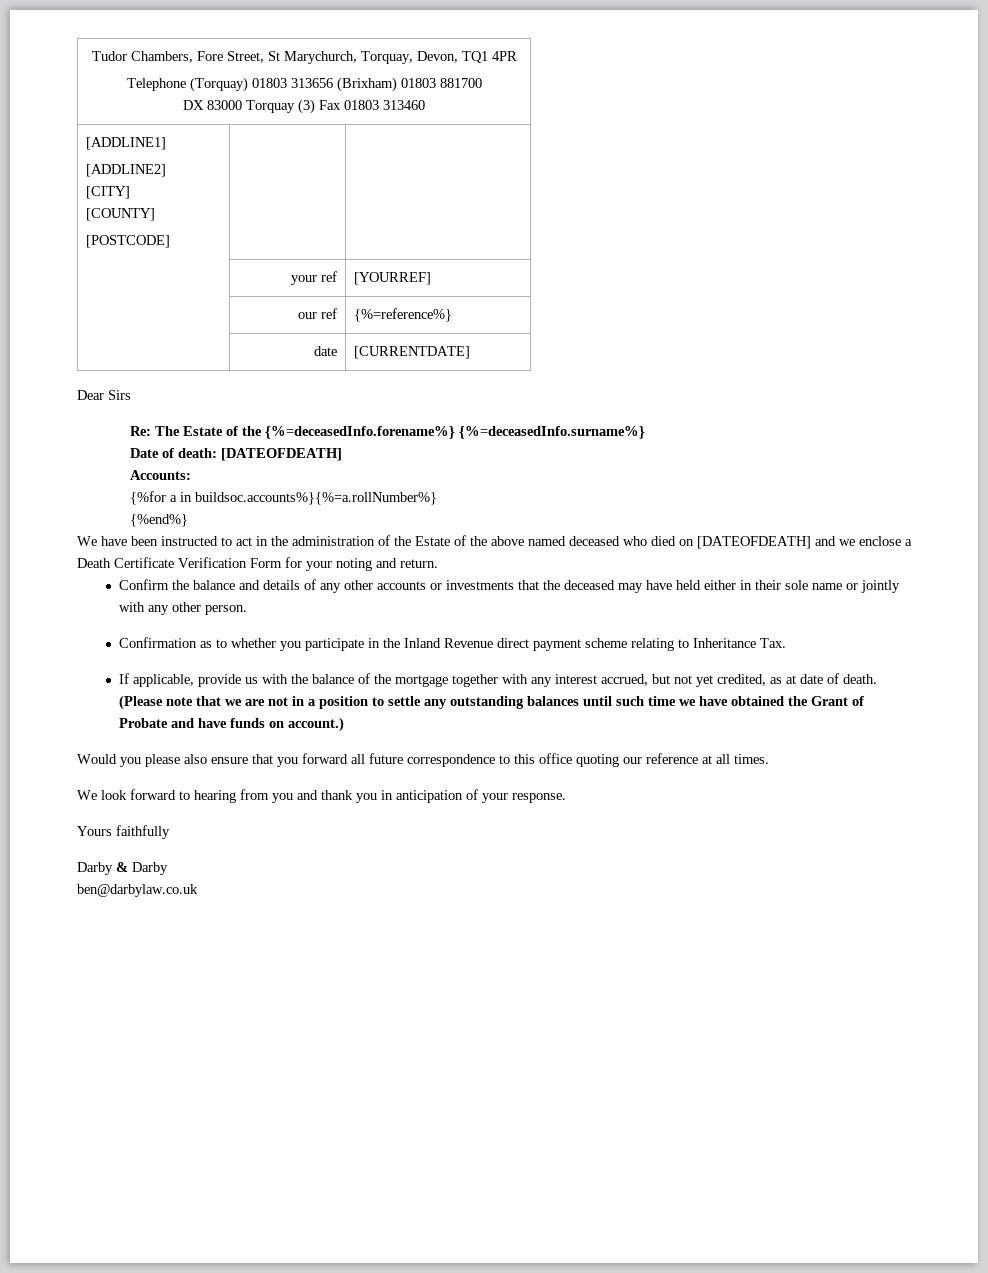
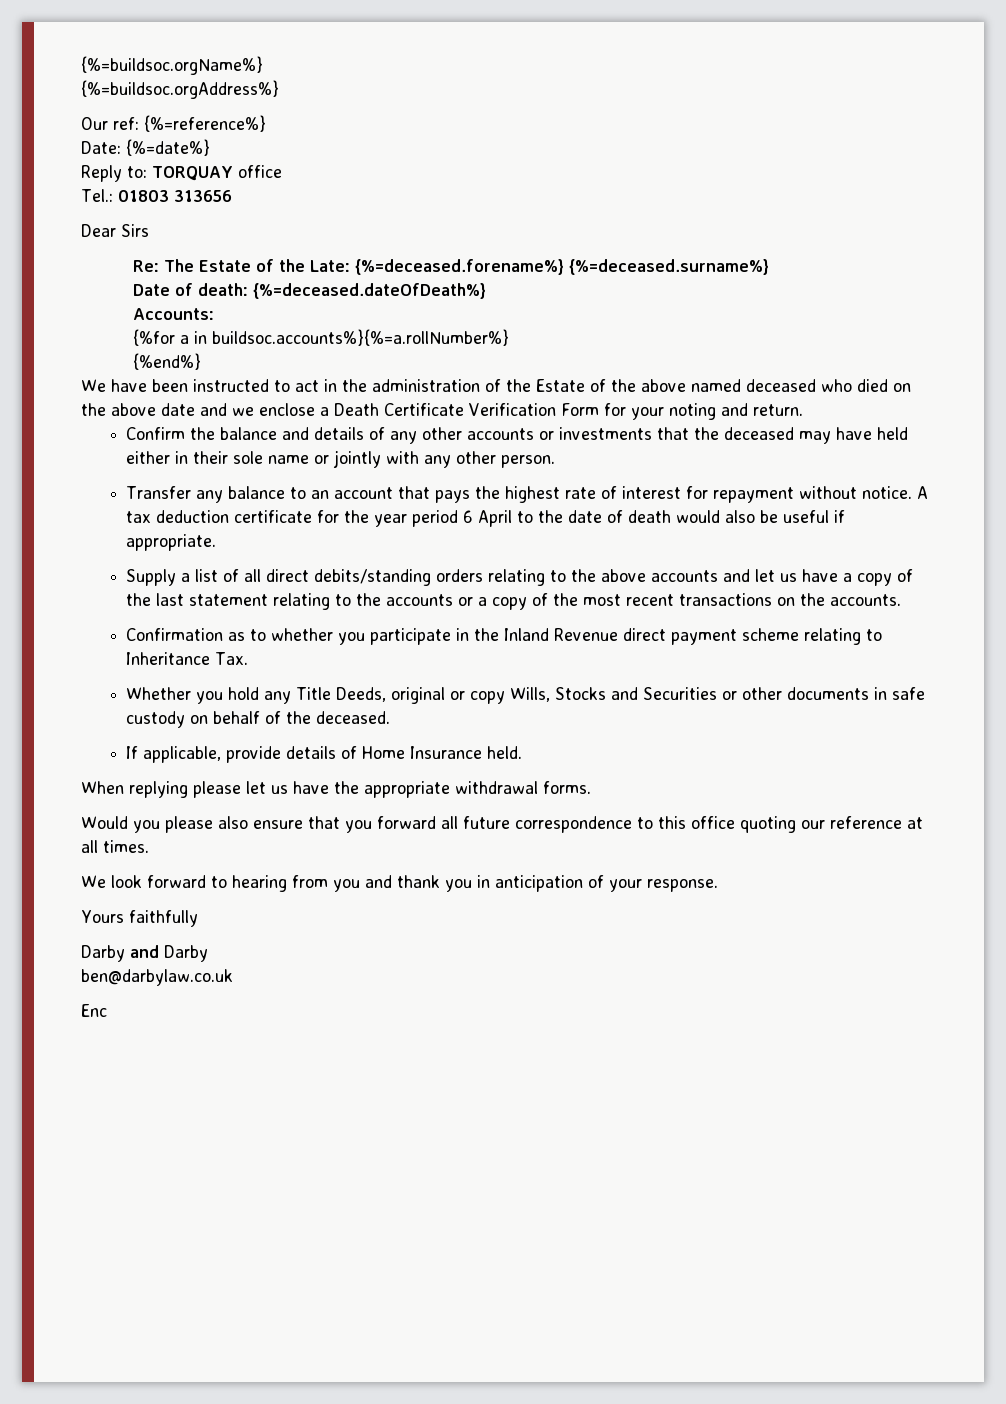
[91,51,517,64] [126,77,482,92] [183,99,426,114] [86,137,167,150] [86,164,167,177] [86,186,131,199] [86,208,156,221] [86,235,171,248] [290,271,337,285] [354,272,432,285] [297,308,337,319] [354,308,453,322] [313,346,337,356] [354,346,471,359] Tudor Chambers, Fore Street, St Marychurch, Torquay, Devon, TQ1 4PR // Telephone (Torquay) 01803 313656 (Brixham) 01803 881700 // DX 83000 Torquay (3) Fax 01803 313460 // [ADDLINE1] // [ADDLINE2] // [CITY] // [COUNTY] // [POSTCODE] | | // | your ref | [YOURREF] // | our ref | {%=reference%} // | date | [CURRENTDATE] -> [81,56,263,75] [81,80,279,99] [81,115,266,132] [81,139,210,156] [81,165,282,182] [81,189,232,202] {%=buildsoc.orgName%} // {%=buildsoc.orgAddress%} // Our ref: {%=reference%} // Date: {%=date%} // Reply to: TORQUAY office // Tel.: 01803 313656
[264,426,645,439] {%=deceasedInfo.forename%} {%=deceasedInfo.surname%} -> [310,259,770,275] Late: {%=deceased.forename%} {%=deceased.surname%}
[220,448,342,461] [DATEOFDEATH] -> [253,283,487,299] {%=deceased.dateOfDeath%}
[697,536,811,549] [DATEOFDEATH] -> [81,403,195,416] the above date
(248, 610) none -> [126,486,929,503] [126,510,846,527] [126,534,217,551] [126,569,914,586] [126,593,902,610] // Transfer any balance to an account that pays the highest rate of interest for repayment without notice. A tax deduction certificate for the year period 6 April to the date of death would also be useful if appropriate. // Supply a list of all direct debits/standing orders relating to the above accounts and let us have a copy of the last statement relating to the accounts or a copy of the most recent transactions on the accounts.
[119,673,878,687] [119,695,865,710] [119,717,345,732] If applicable, provide us with the balance of the mortgage together with any interest accrued, but not yet credited, as at date of death. (Please note that we are not in a position to settle any outstanding balances until such time we have obtained the Grant of Probate and have funds on account.) -> [126,687,926,704] [126,711,391,728] [126,746,523,763] [81,781,591,798] Whether you hold any Title Deeds, original or copy Wills, Stocks and Securities or other documents in safe custody on behalf of the deceased. // If applicable, provide details of Home Insurance held. // When replying please let us have the appropriate withdrawal forms.
[116,862,128,872] & -> [130,945,159,958] and
(198, 890) none -> [81,1004,107,1017] // Enc

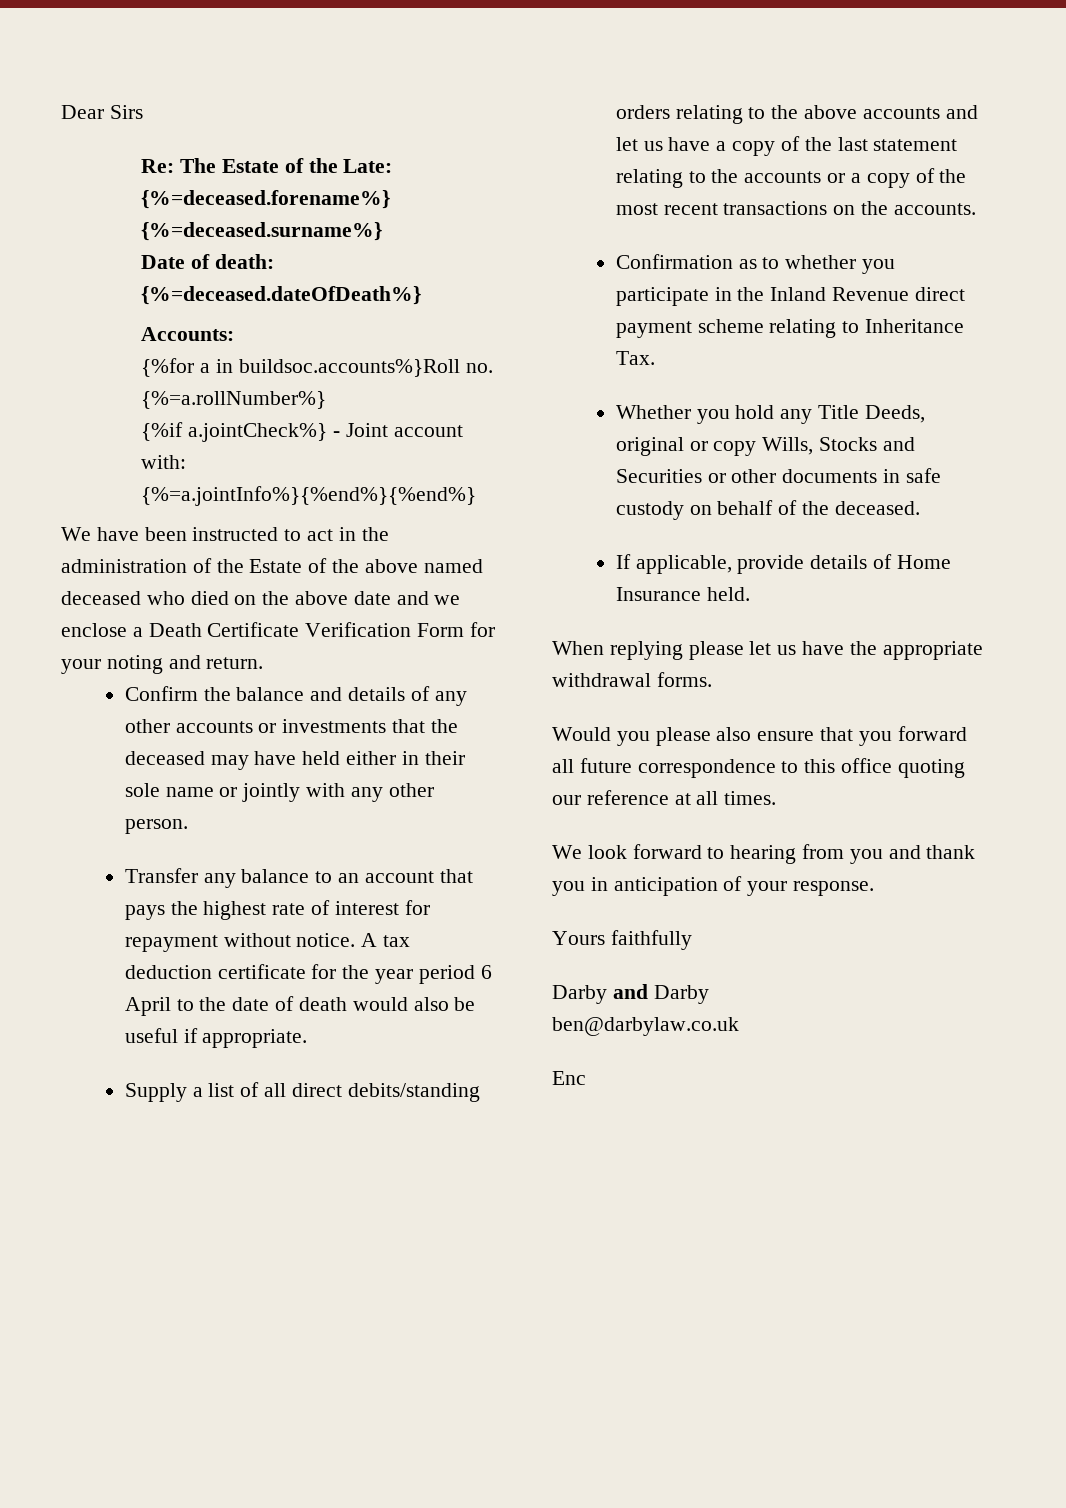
[81,56,263,75] [81,80,279,99] [81,115,266,132] [81,139,210,156] [81,165,282,182] [81,189,232,202] {%=buildsoc.orgName%} // {%=buildsoc.orgAddress%} // Our ref: {%=reference%} // Date: {%=date%} // Reply to: TORQUAY office // Tel.: 01803 313656 // -> (61, 112) none
[212,329,510,346] [133,353,202,370] buildsoc.accounts%}{%=a.rollNumber%} // {%end%} -> [238,359,493,377] [141,391,327,409] [141,422,463,442] [141,455,187,469] [141,486,477,506] buildsoc.accounts%}Roll no. {%=a.rollNumber%} // {%if a.jointCheck%} - Joint account with: {%=a.jointInfo%}{%end%}{%end%}

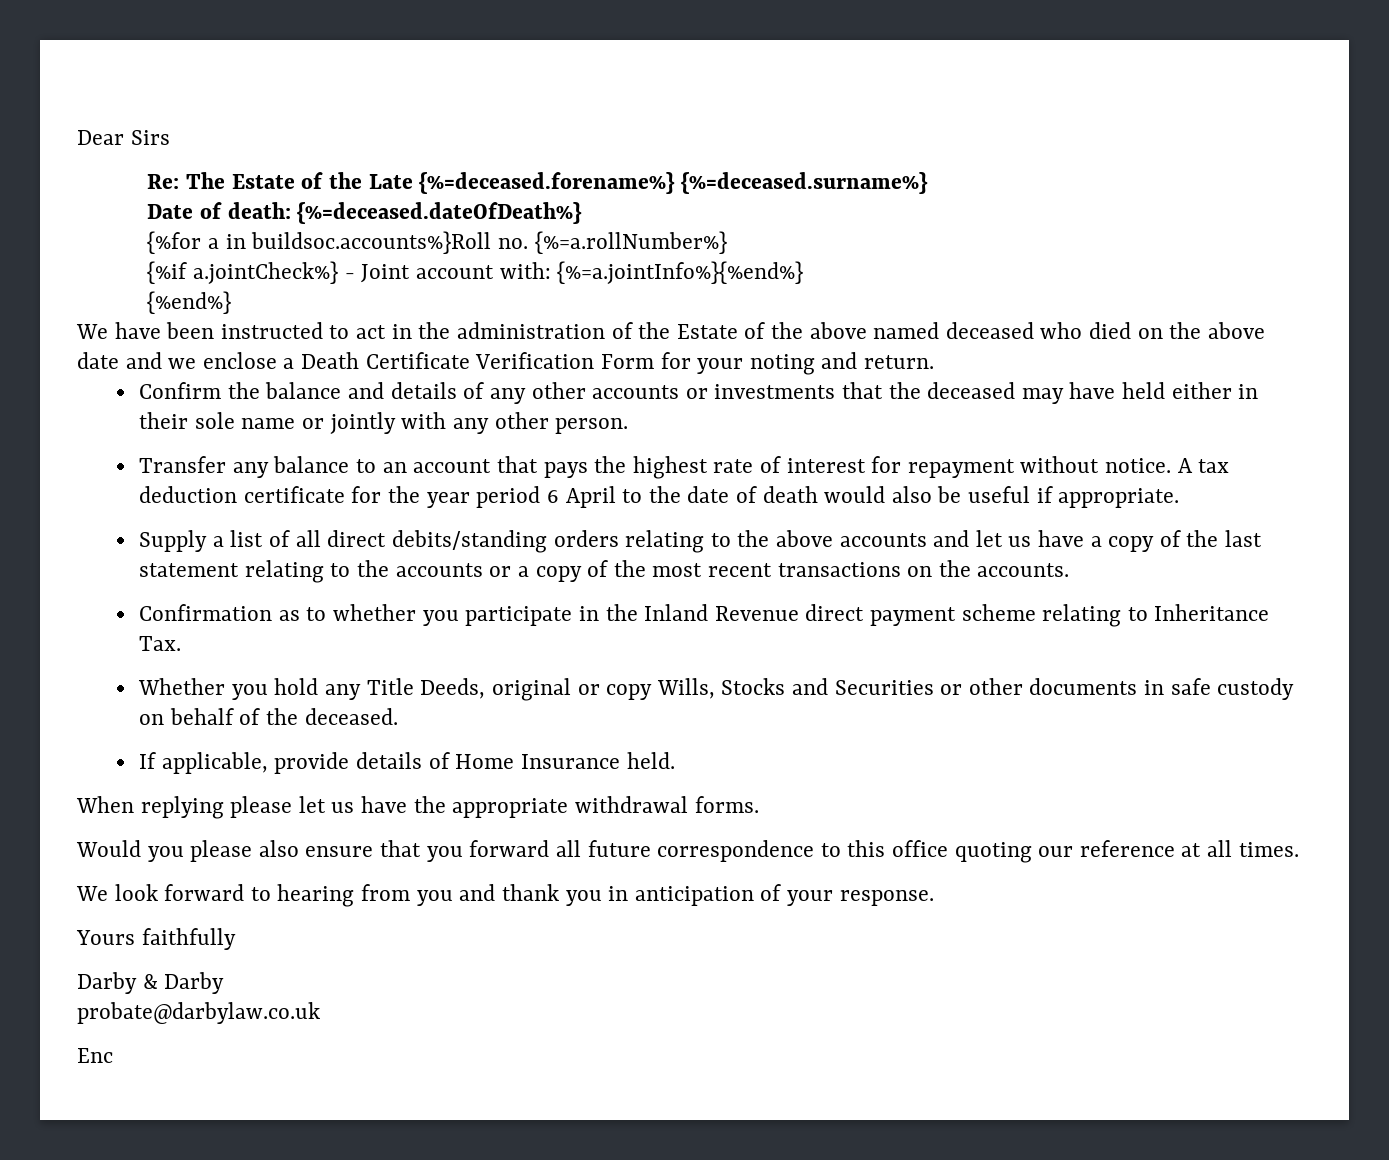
[343,159,393,173] Late: -> [368,174,413,189] Late
[141,327,235,341] // Accounts: -> (583, 213) none
[141,486,477,506] {%=a.jointInfo%}{%end%}{%end%} -> [557,261,804,284] [147,291,232,314] {%=a.jointInfo%}{%end%} // {%end%}
[612,984,648,999] and -> [142,974,158,989] &
[552,1017,739,1036] ben@darbylaw.co.uk -> [77,1002,320,1024] probate@darbylaw.co.uk

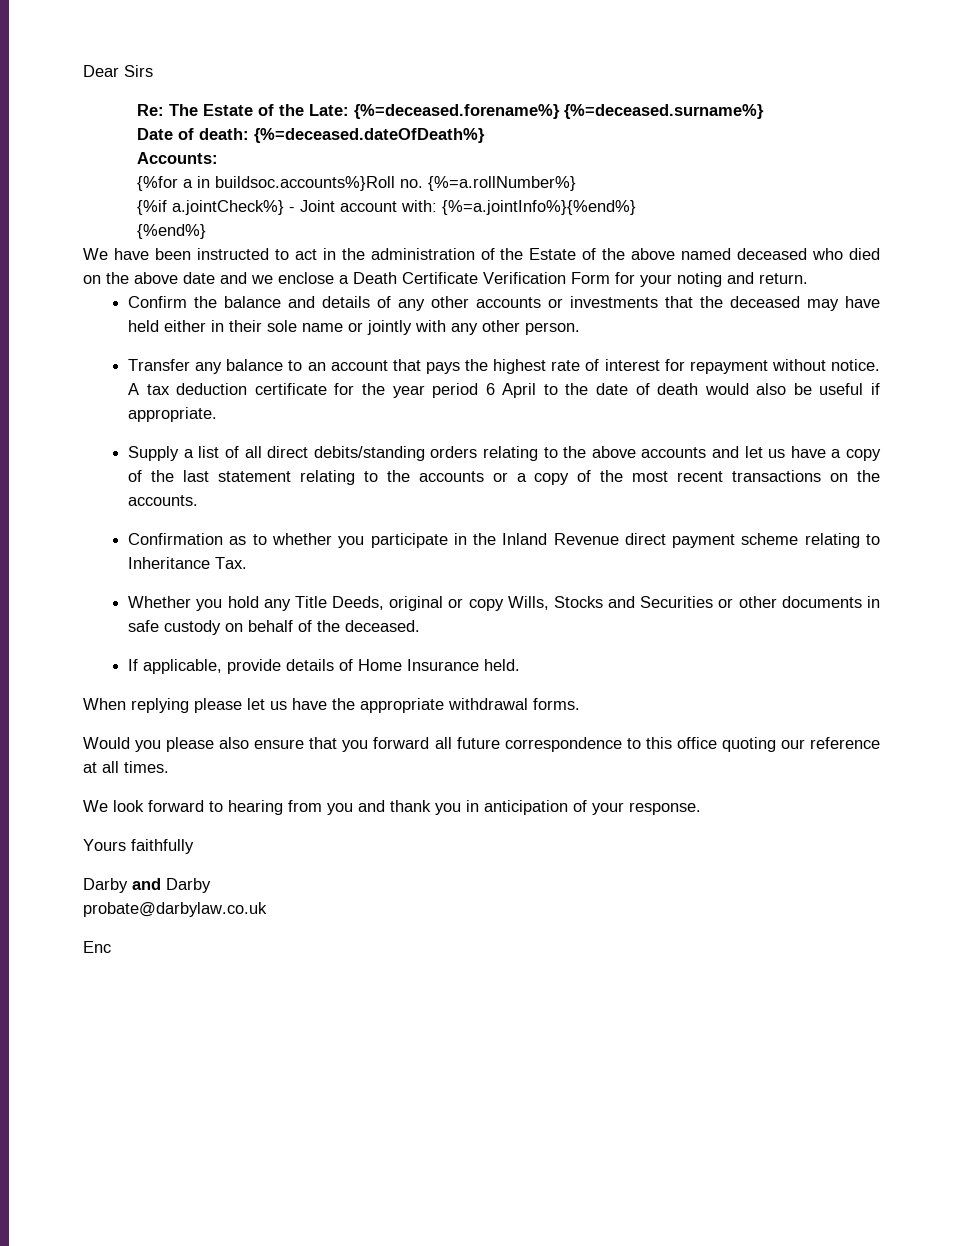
[368,174,413,189] Late -> [308,104,349,116] Late:
(583, 213) none -> [136,152,218,164] // Accounts:
[142,974,158,989] & -> [132,878,161,890] and

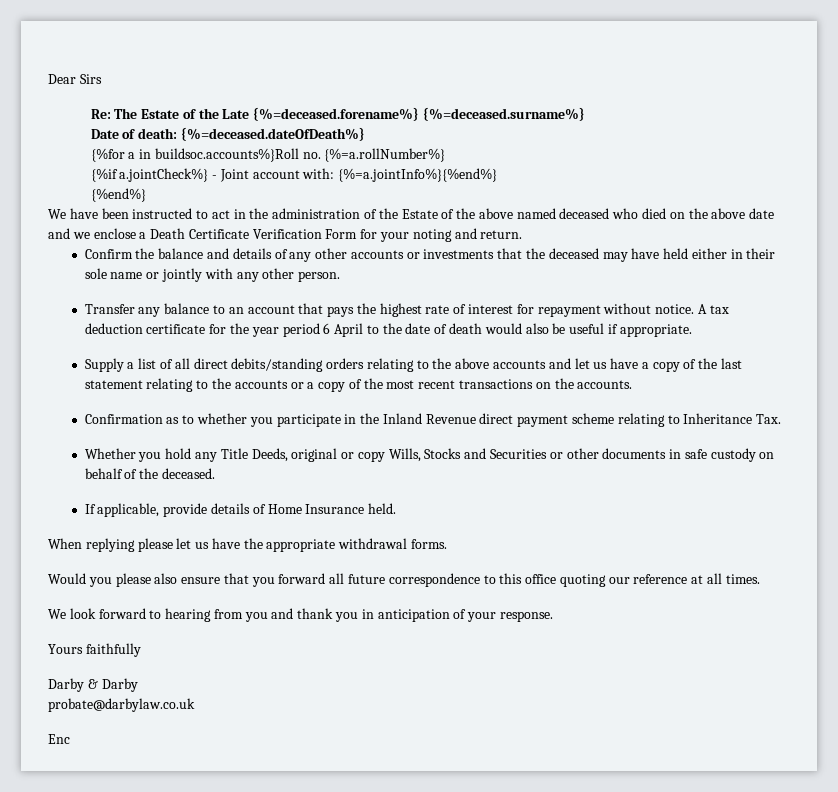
[308,104,349,116] Late: -> [222,109,250,119] Late
[136,152,218,164] // Accounts: -> (365, 134) none
[132,878,161,890] and -> [87,679,98,689] &

